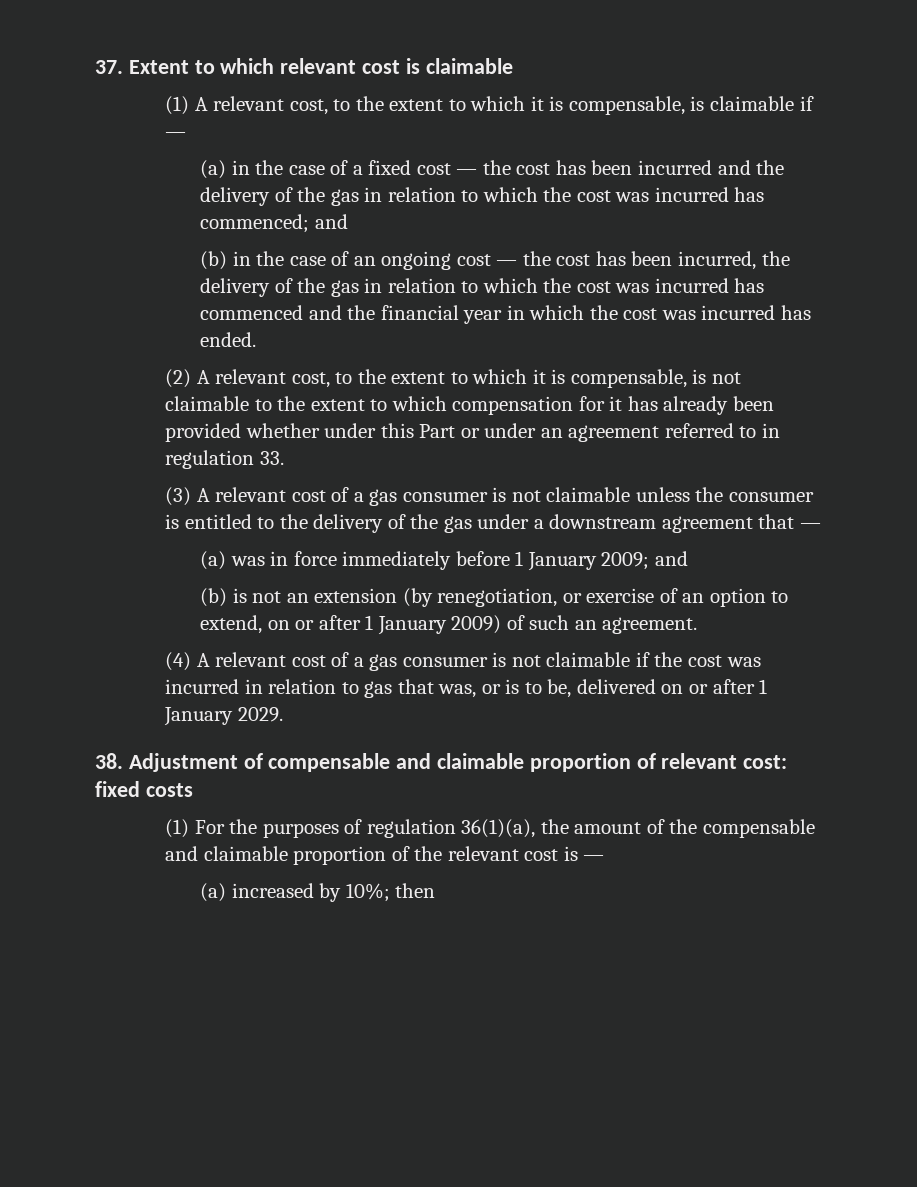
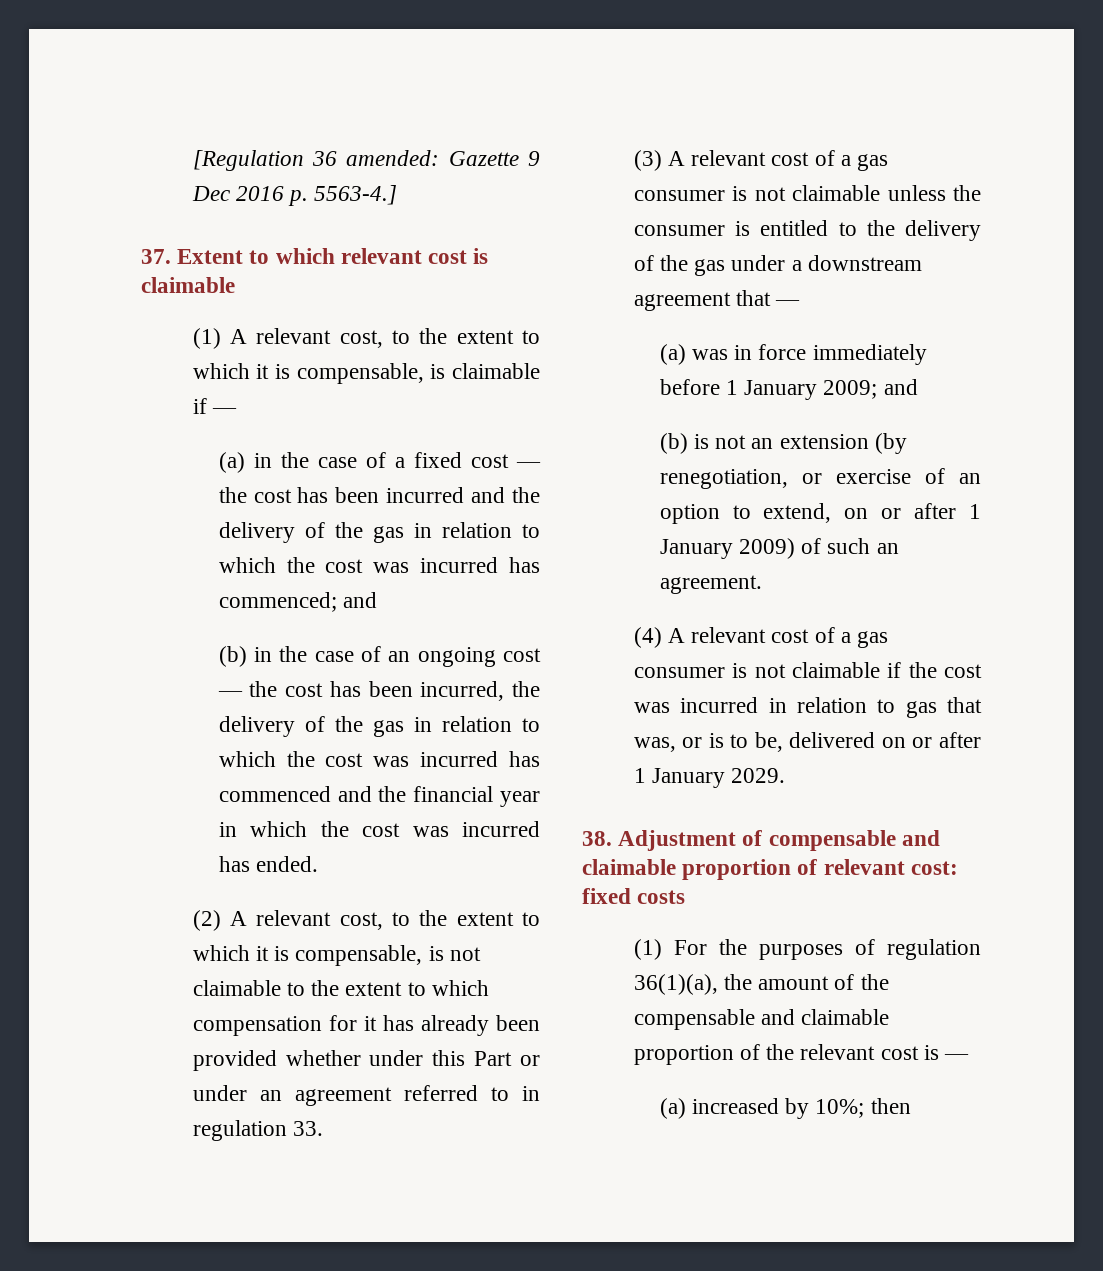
(95, 67) none -> [192,150,540,171] [191,185,398,206] [Regulation 36 amended: Gazette 9 Dec 2016 p. 5563-4.] //

